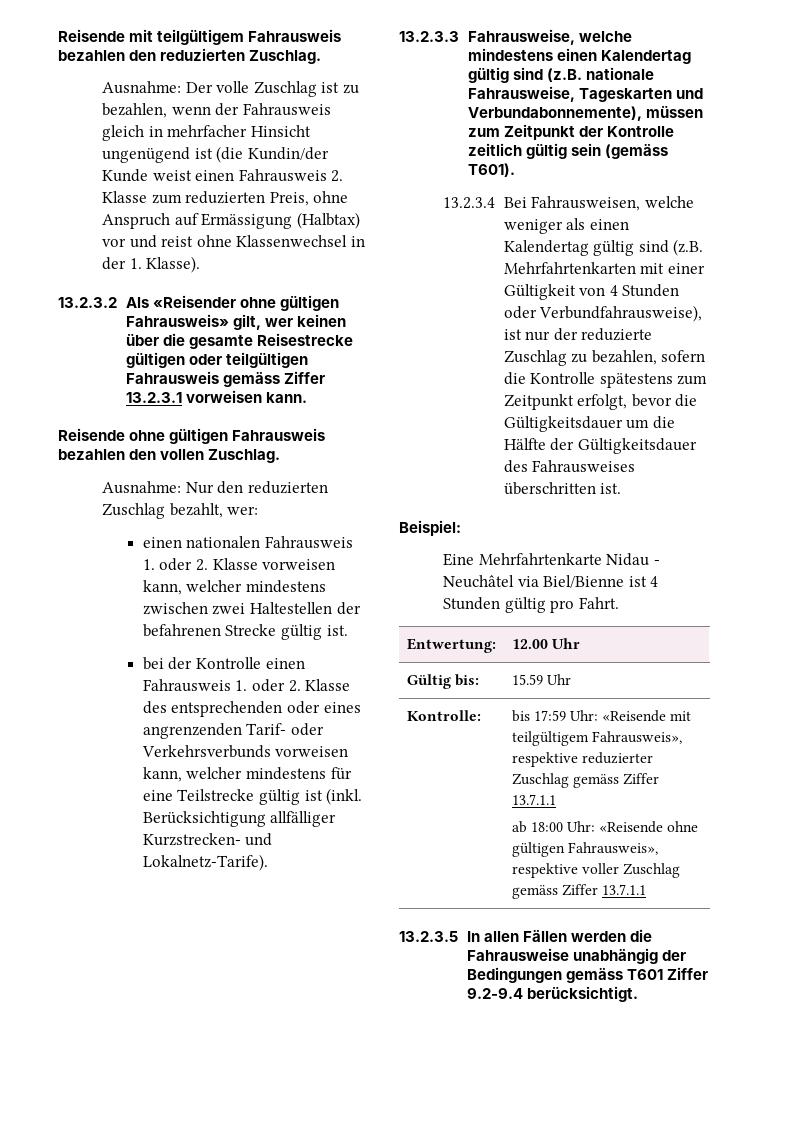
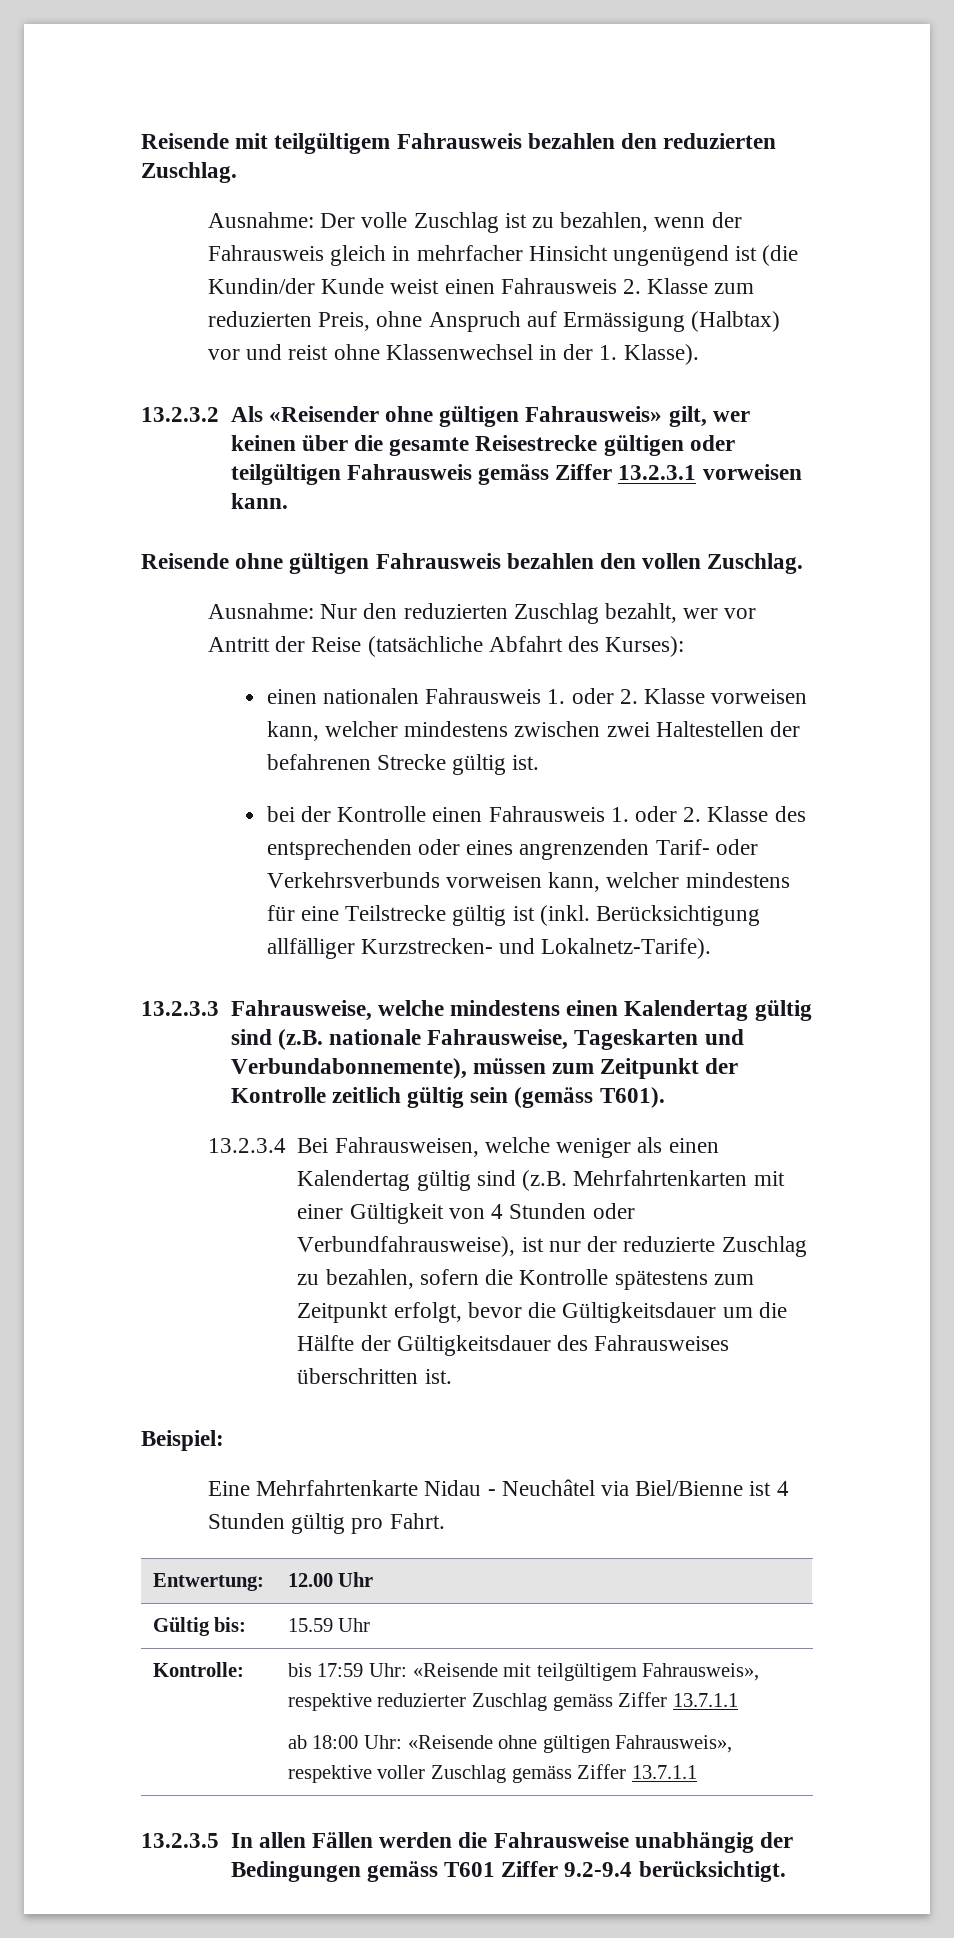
[227,506,259,515] wer: -> [683,608,757,619] [207,636,685,657] wer vor Antritt der Reise (tatsächliche Abfahrt des Kurses):

